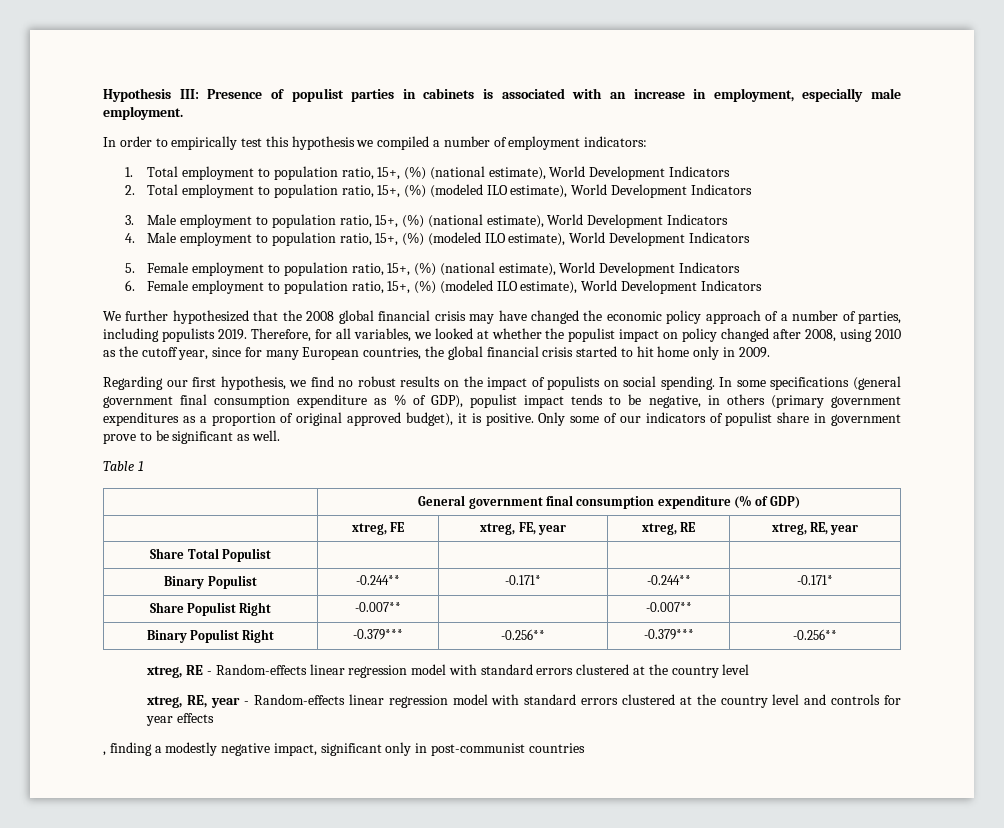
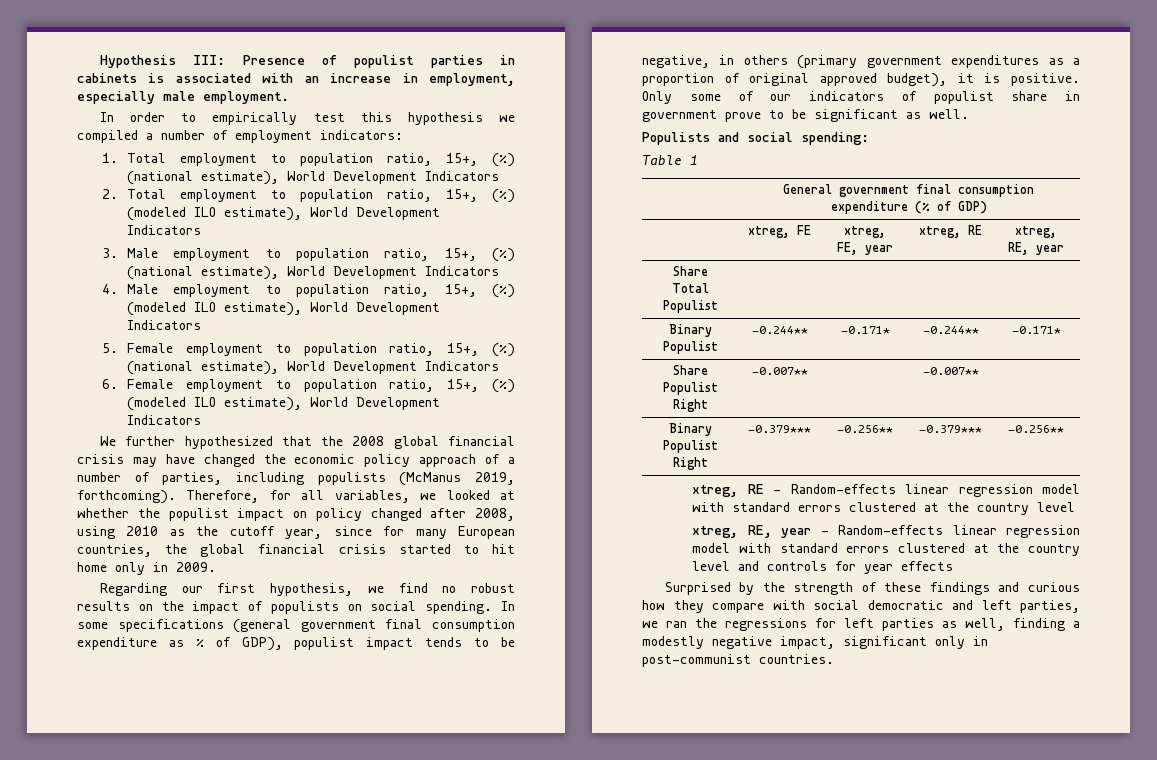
[217,329,247,340] 2019. -> [399,472,515,486] [77,490,176,504] (McManus 2019, forthcoming).
(280, 435) none -> [642,132,869,145] // Populists and social spending:
[103,751,106,756] , -> [664,582,1080,595] [642,600,1080,613] [642,618,1005,631] Surprised by the strength of these findings and curious how they compare with social democratic and left parties, we ran the regressions for left parties as well,
[528,743,585,753] countries -> [759,654,834,664] countries.

